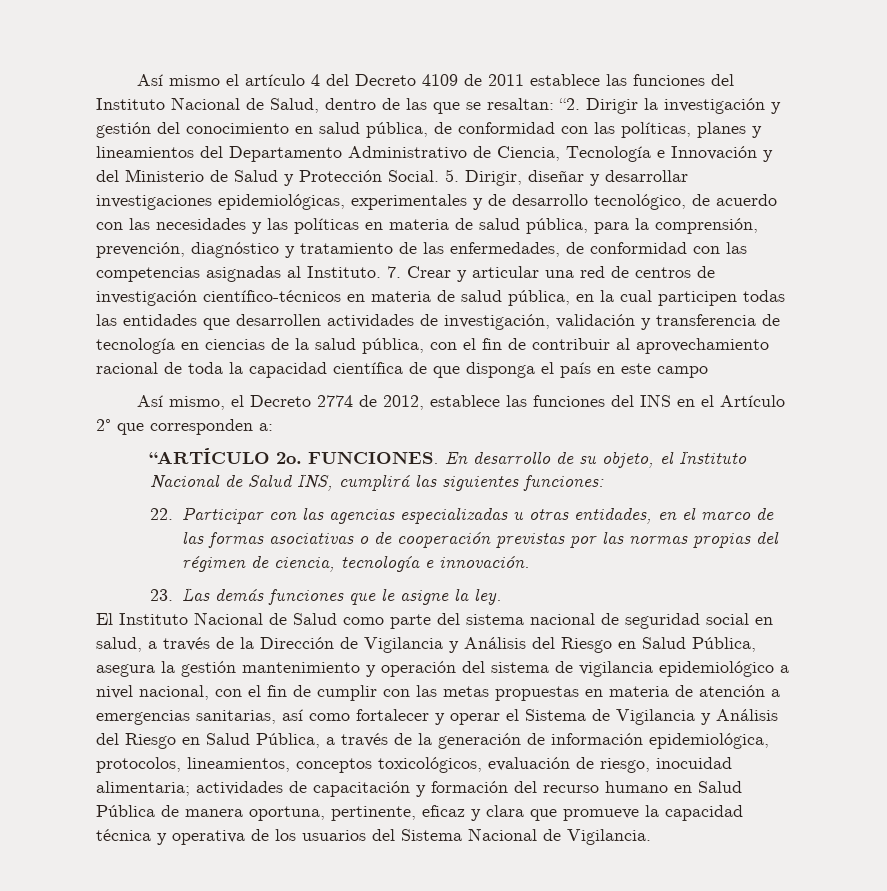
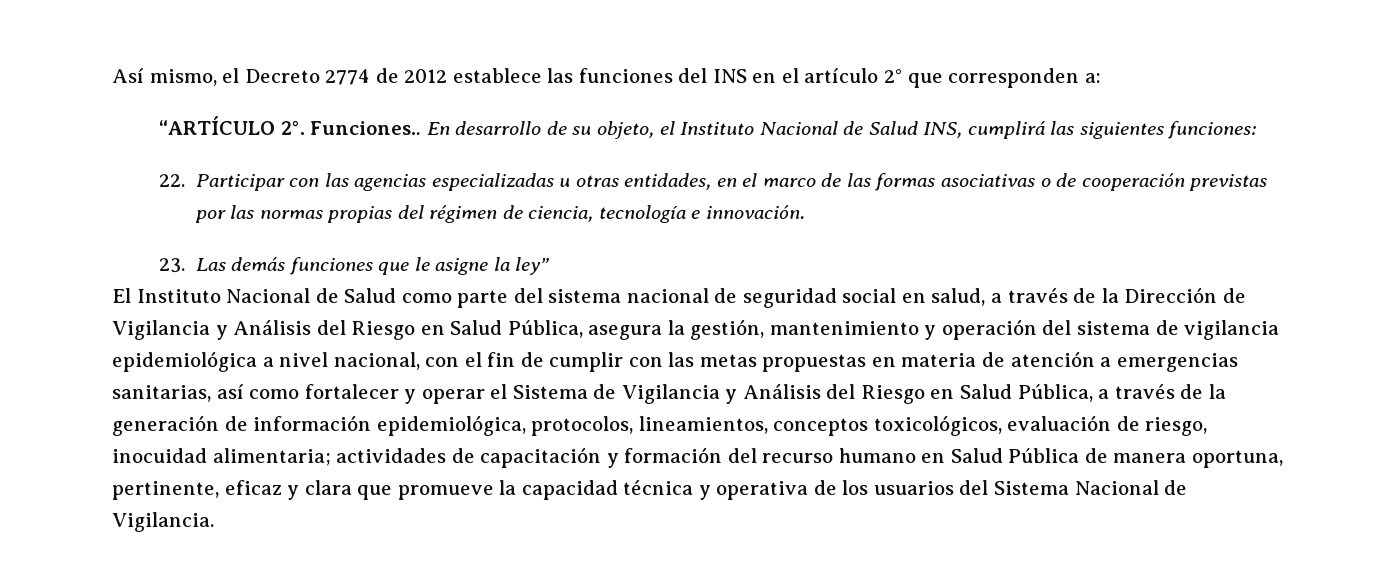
[136,74,734,86] [96,97,781,114] [96,122,762,138] [96,146,773,162] [96,169,688,186] [96,194,777,210] [96,218,758,234] [96,242,747,258] [96,266,715,282] [96,290,785,306] [96,314,780,330] [96,338,769,354] [96,362,708,378] [136,395,163,407] Así mismo el artículo 4 del Decreto 4109 de 2011 establece las funciones del Instituto Nacional de Salud, dentro de las que se resaltan: “2. Dirigir la investigación y gestión del conocimiento en salud pública, de conformidad con las políticas, planes y lineamientos del Departamento Administrativo de Ciencia, Tecnología e Innovación y del Ministerio de Salud y Protección Social. 5. Dirigir, diseñar y desarrollar investigaciones epidemiológicas, experimentales y de desarrollo tecnológico, de acuerdo con las necesidades y las políticas en materia de salud pública, para la comprensión, prevención, diagnóstico y tratamiento de las enfermedades, de conformidad con las competencias asignadas al Instituto. 7. Crear y articular una red de centros de investigación científico-técnicos en materia de salud pública, en la cual participen todas las entidades que desarrollen actividades de investigación, validación y transferencia de tecnología en ciencias de la salud pública, con el fin de contribuir al aprovechamiento racional de toda la capacidad científica de que disponga el país en este campo // Así -> [112,68,144,83] Así
[382,395,424,410] 2012, -> [404,69,448,83] 2012
[719,395,785,407] Artículo -> [804,68,879,83] artículo
[276,451,440,464] 2o. FUNCIONES. -> [280,120,422,135] 2°. Funciones..
[473,588,502,605] ley. -> [515,257,550,275] ley”
[181,661,236,677] gestión -> [690,319,765,340] gestión,
[659,661,774,677] epidemiológico -> [112,351,257,372] epidemiológica

